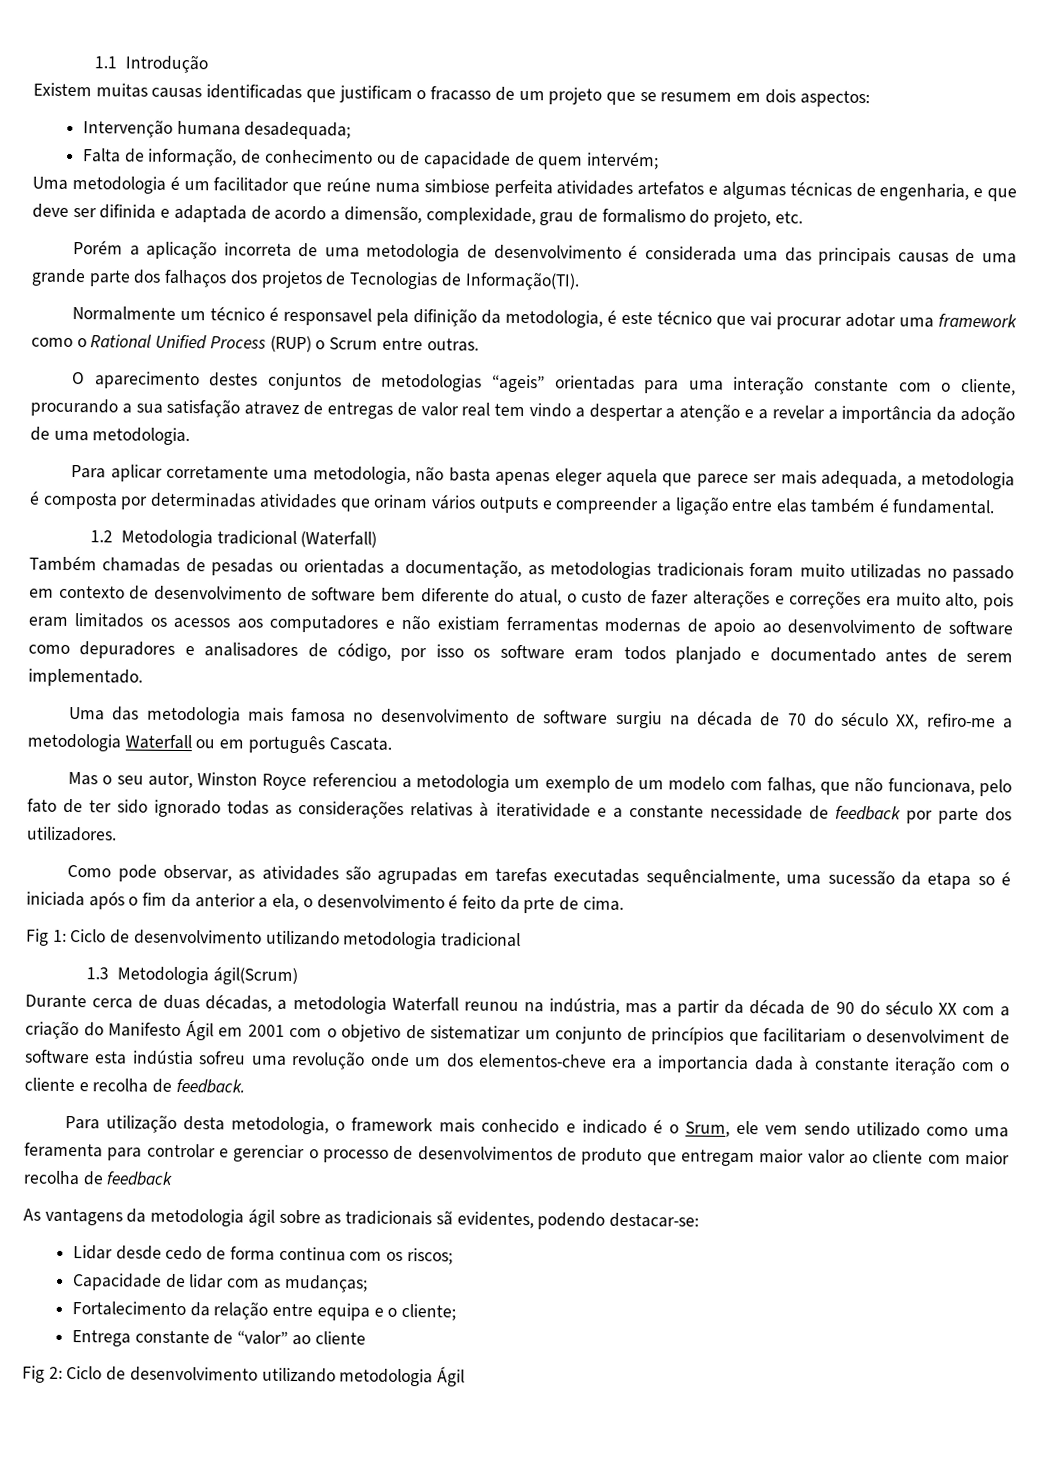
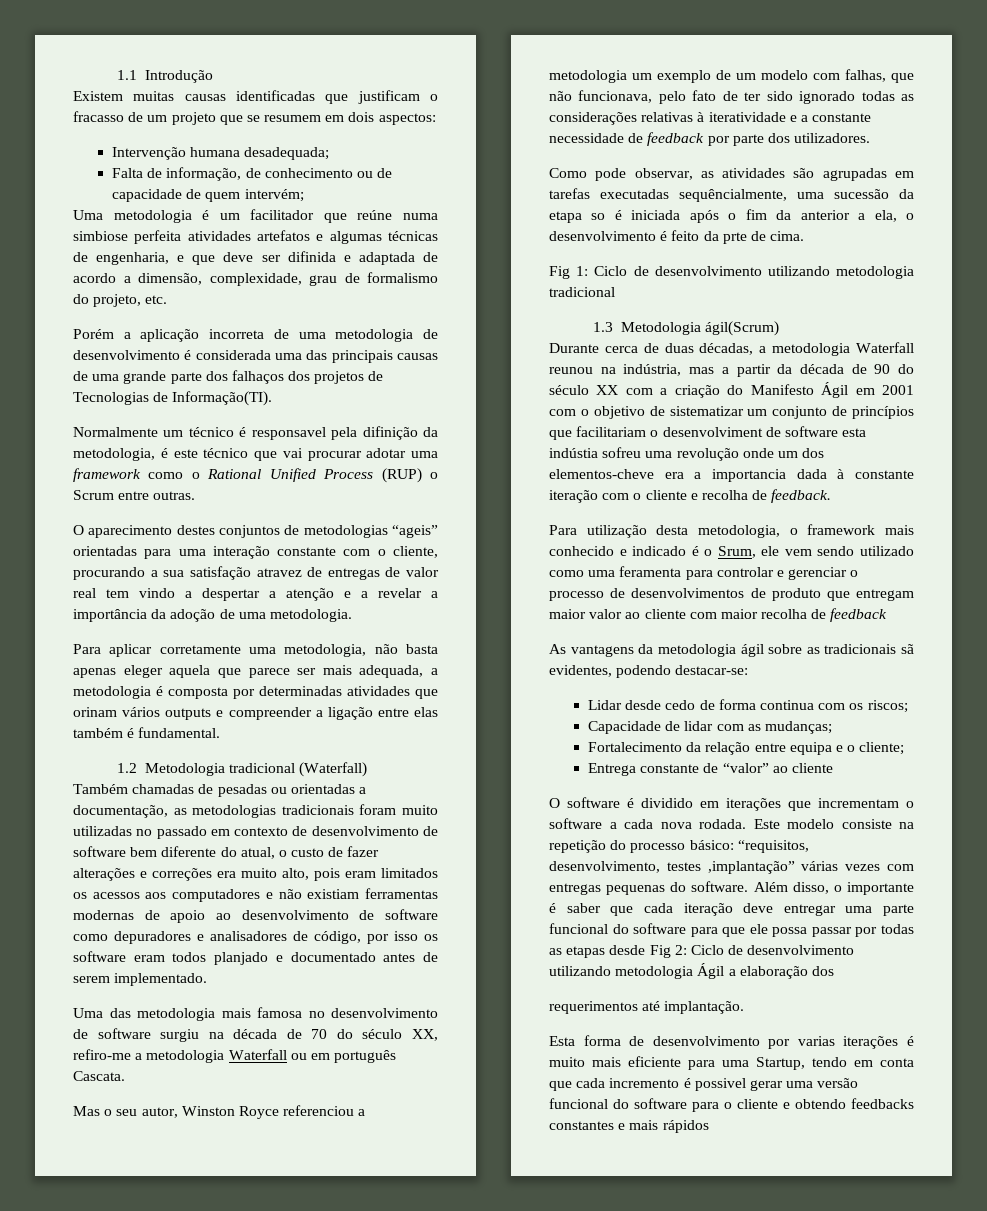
(366, 1338) none -> [549,797,914,811] [549,818,914,829] [549,840,809,853] [549,861,914,874] [549,881,914,895] [549,903,914,916] [549,923,914,937] [549,945,646,958] O software é dividido em iterações que incrementam o software a cada nova rodada. Este modelo consiste na repetição do processo básico: “requisitos, desenvolvimento, testes ,implantação” várias vezes com entregas pequenas do software. Além disso, o importante é saber que cada iteração deve entregar uma parte funcional do software para que ele possa passar por todas as etapas desde
(466, 1376) none -> [728,966,834,979] [549,1001,745,1014] [549,1035,914,1049] [549,1056,914,1070] [549,1078,859,1091] [549,1098,914,1112] [549,1120,709,1133] a elaboração dos // requerimentos até implantação. // Esta forma de desenvolvimento por varias iterações é muito mais eficiente para uma Startup, tendo em conta que cada incremento é possivel gerar uma versão funcional do software para o cliente e obtendo feedbacks constantes e mais rápidos

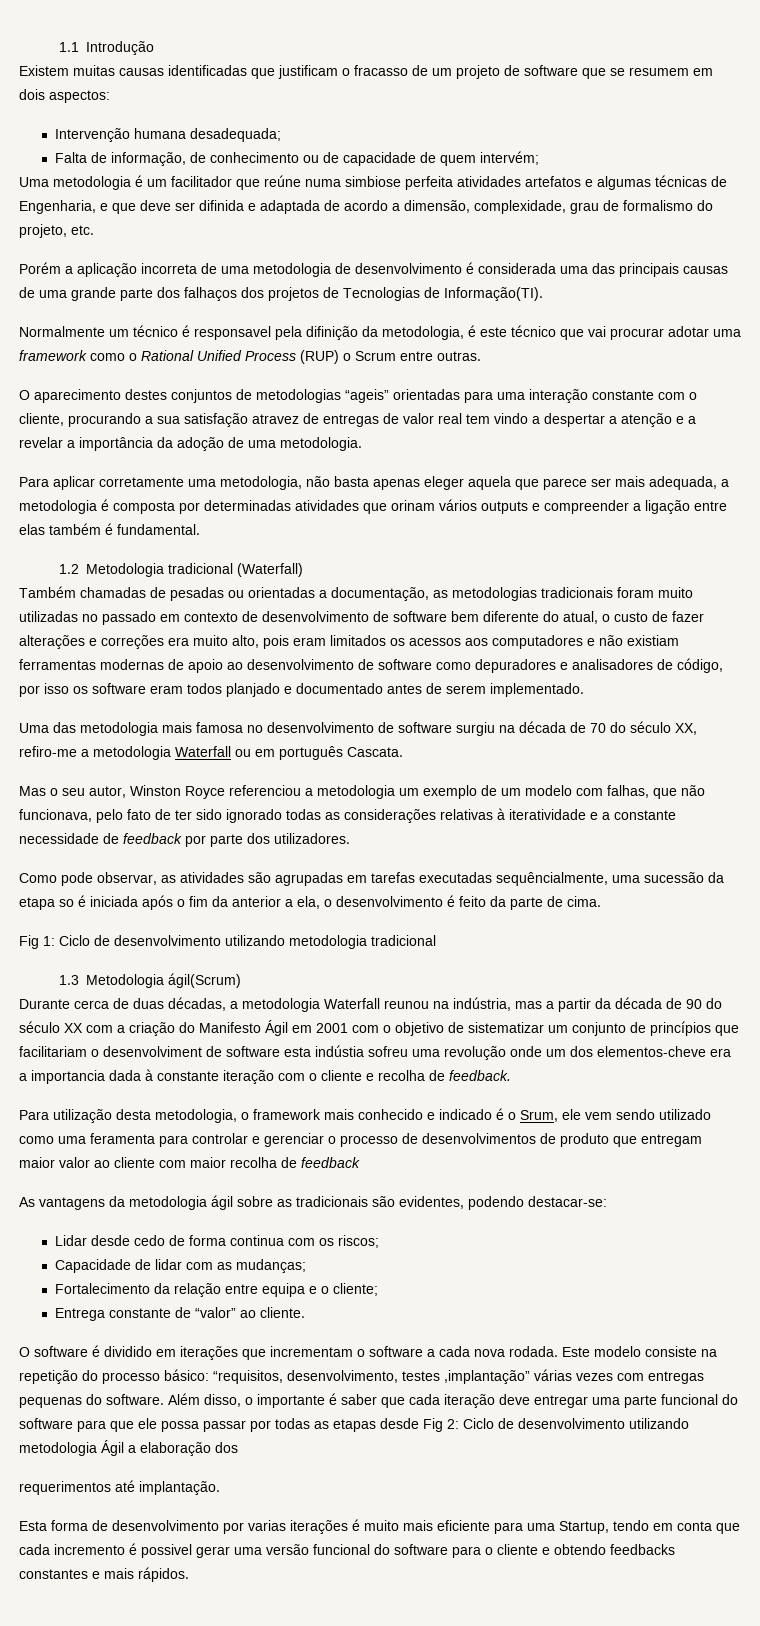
(216, 118) none -> [504,65,578,76] de software
[96,252,170,265] engenharia, -> [19,200,96,214] Engenharia,
[722,232,747,244] prte -> [510,897,543,910] parte
[901,644,914,654] sã -> [372,1196,395,1207] são
[791,763,833,773] cliente -> [259,1307,305,1318] cliente.
[662,1120,709,1133] rápidos -> [138,1567,189,1582] rápidos.

